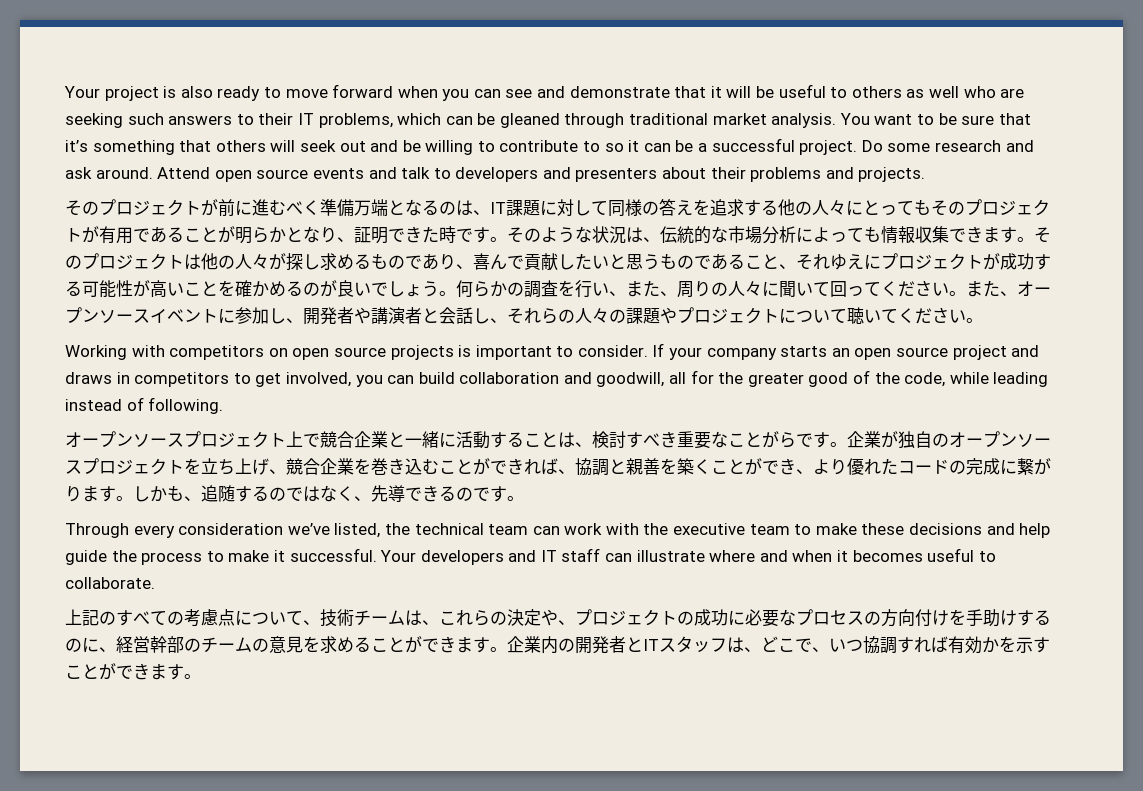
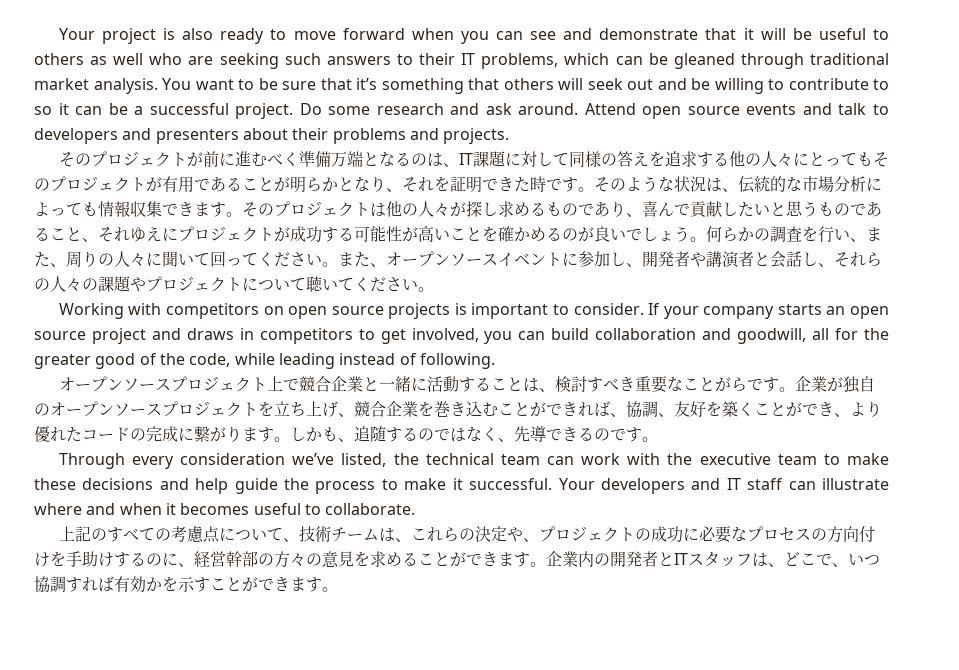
(354, 239) none -> [402,176,450,192] それを
[609,458,660,475] と親善 -> [658,401,706,417] 、友好
[201,637,252,653] チーム -> [274,551,306,568] 方々

